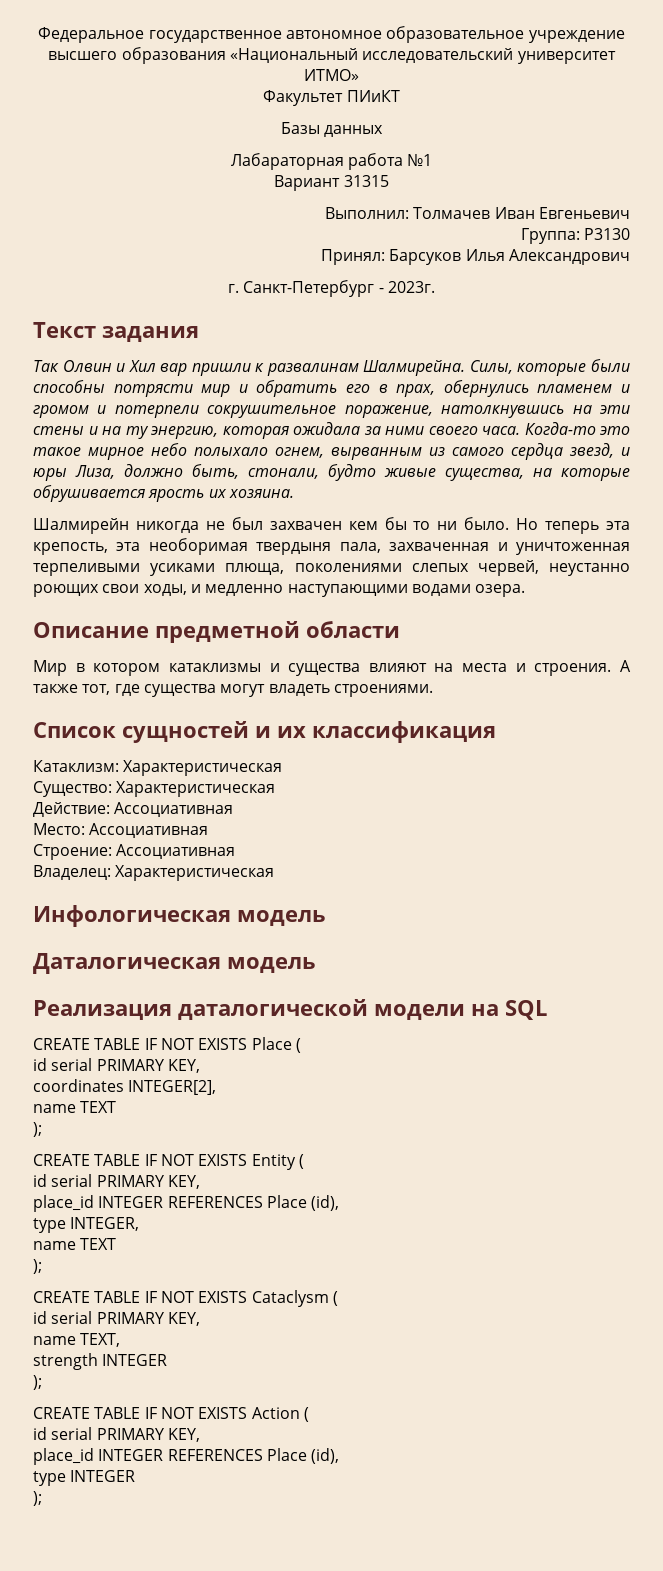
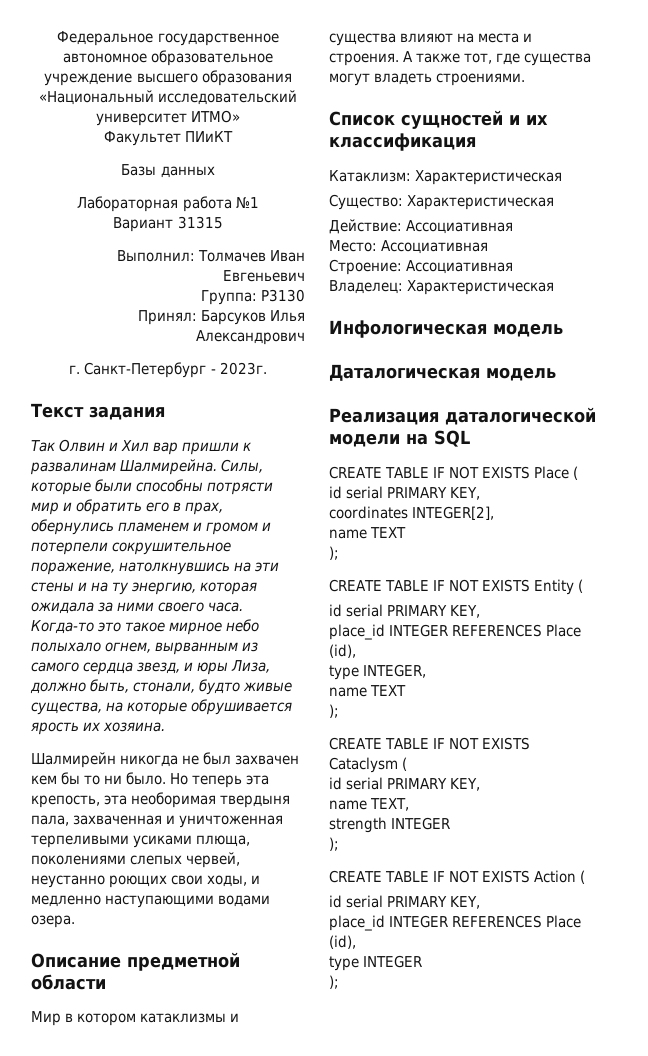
[230,153,344,170] Лабараторная -> [77,196,179,212] Лабораторная

